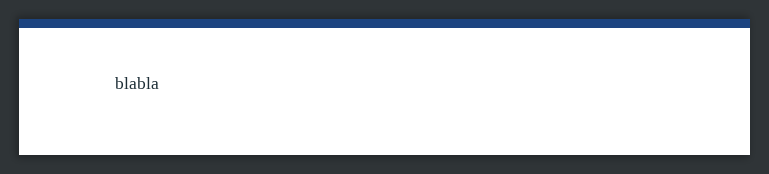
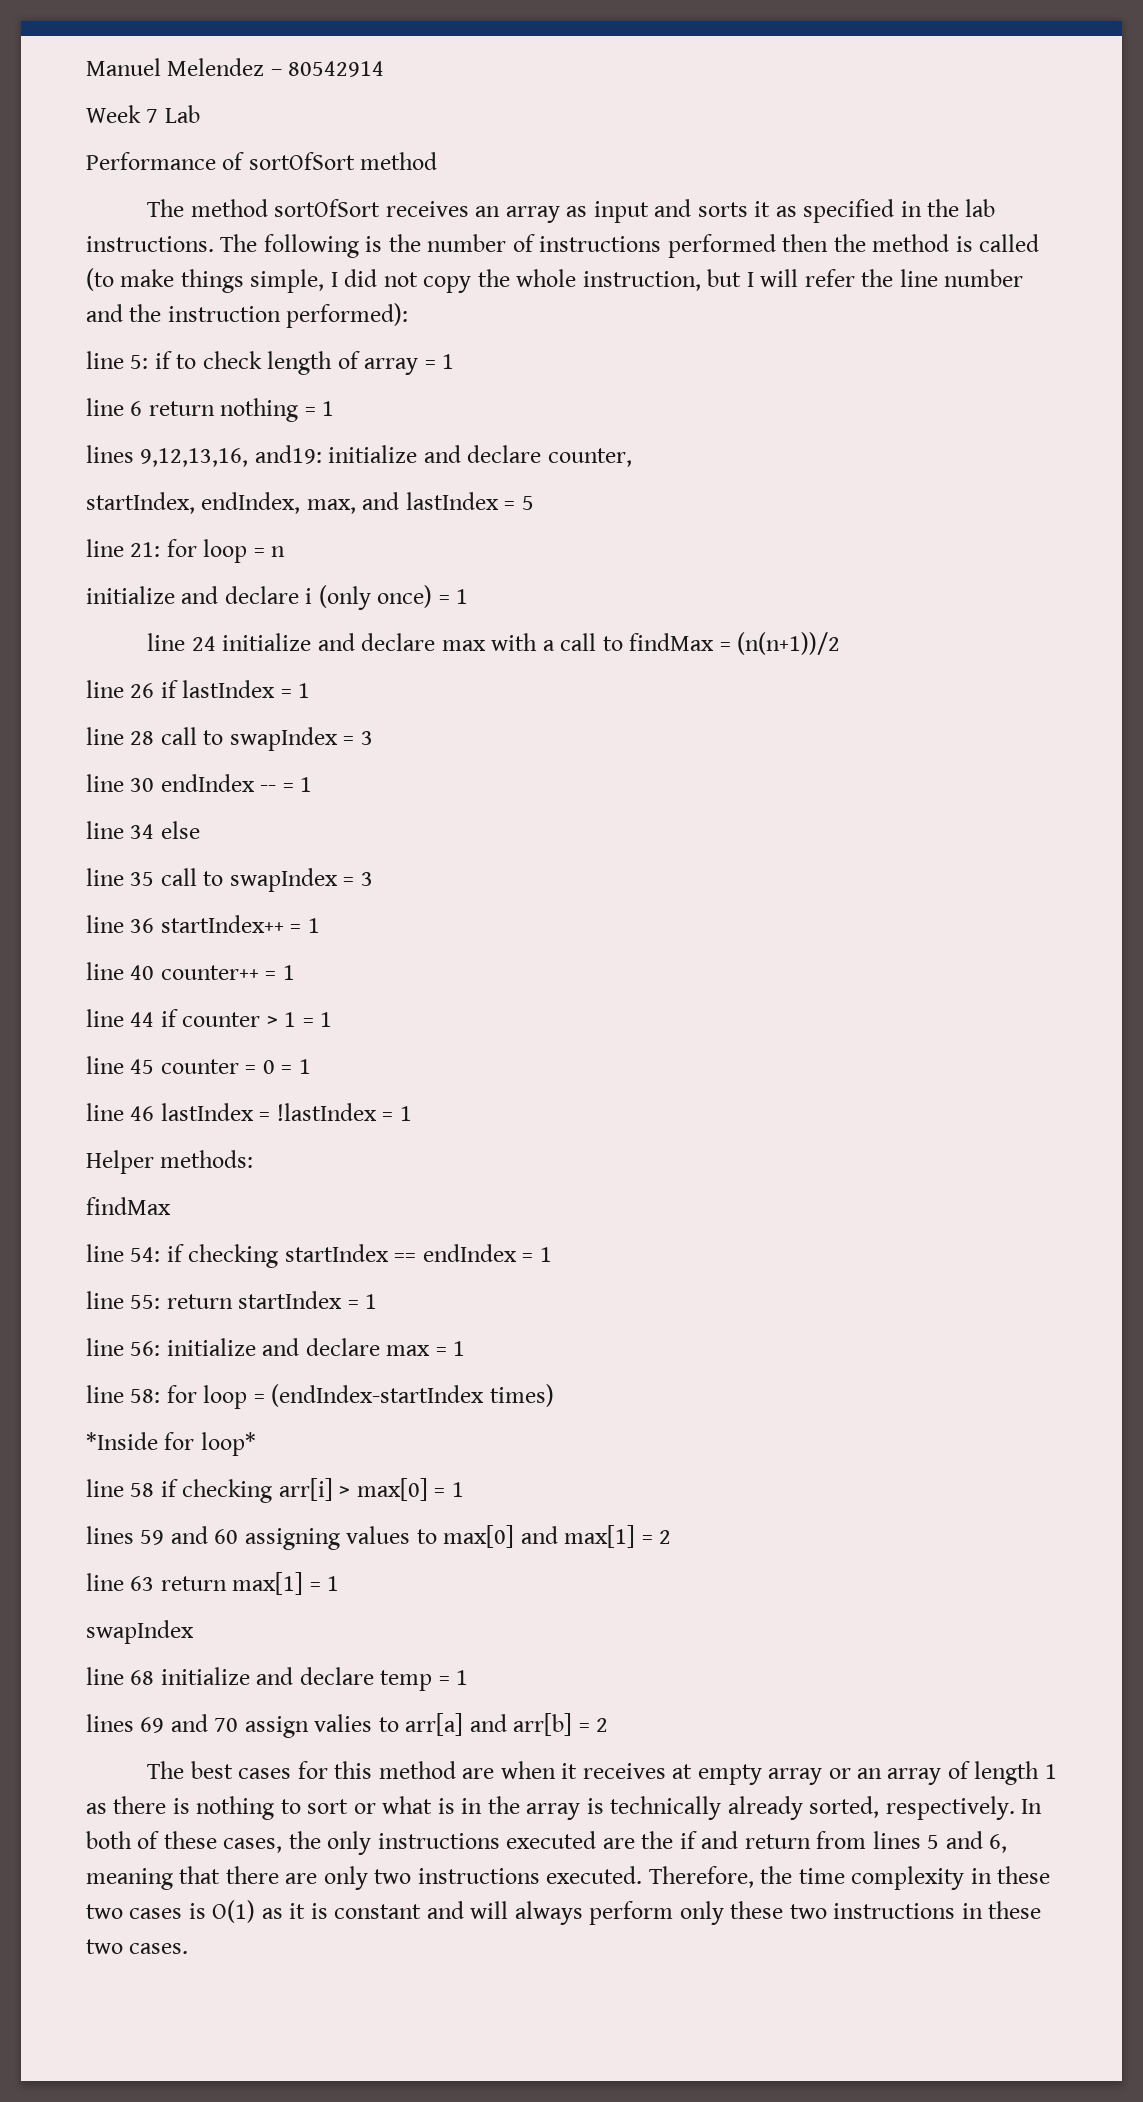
[115,77,159,89] blabla -> [86,58,385,77] [86,105,200,123] [86,152,438,170] [147,199,996,223] [86,234,1040,258] [86,268,1024,293] [86,303,409,328] [86,351,455,375] [86,398,335,422] [86,445,632,467] [86,492,534,514] [86,539,286,563] [86,585,469,610] [147,632,841,655] [86,680,311,698] [86,727,373,751] [86,774,313,792] [86,821,200,839] [86,868,373,892] [86,915,320,933] [86,962,295,980] [86,1009,333,1027] [86,1056,311,1074] [86,1103,412,1121] [86,1150,254,1174] [86,1197,171,1215] [86,1244,552,1268] [86,1291,378,1309] [86,1338,466,1356] [86,1384,554,1409] [86,1432,256,1456] [86,1478,464,1503] [86,1525,672,1550] [86,1572,340,1595] [86,1620,194,1644] [86,1667,469,1691] [86,1713,609,1738] [147,1761,1057,1785] [86,1796,1043,1820] [86,1831,1008,1855] [86,1866,1051,1890] [86,1900,1042,1925] [86,1939,189,1954] Manuel Melendez – 80542914 // Week 7 Lab // Performance of sortOfSort method // The method sortOfSort receives an array as input and sorts it as specified in the lab instructions. The following is the number of instructions performed then the method is called (to make things simple, I did not copy the whole instruction, but I will refer the line number and the instruction performed): // line 5: if to check length of array = 1 // line 6 return nothing = 1 // lines 9,12,13,16, and19: initialize and declare counter, // startIndex, endIndex, max, and lastIndex = 5 // line 21: for loop = n // initialize and declare i (only once) = 1 // line 24 initialize and declare max with a call to findMax = (n(n+1))/2 // line 26 if lastIndex = 1 // line 28 call to swapIndex = 3 // line 30 endIndex -- = 1 // line 34 else // line 35 call to swapIndex = 3 // line 36 startIndex++ = 1 // line 40 counter++ = 1 // line 44 if counter > 1 = 1 // line 45 counter = 0 = 1 // line 46 lastIndex = !lastIndex = 1 // Helper methods: // findMax // line 54: if checking startIndex == endIndex = 1 // line 55: return startIndex = 1 // line 56: initialize and declare max = 1 // line 58: for loop = (endIndex-startIndex times) // *Inside for loop* // line 58 if checking arr[i] > max[0] = 1 // lines 59 and 60 assigning values to max[0] and max[1] = 2 // line 63 return max[1] = 1 // swapIndex // line 68 initialize and declare temp = 1 // lines 69 and 70 assign valies to arr[a] and arr[b] = 2 // The best cases for this method are when it receives at empty array or an array of length 1 as there is nothing to sort or what is in the array is technically already sorted, respectively. In both of these cases, the only instructions executed are the if and return from lines 5 and 6, meaning that there are only two instructions executed. Therefore, the time complexity in these two cases is O(1) as it is constant and will always perform only these two instructions in these two cases.

